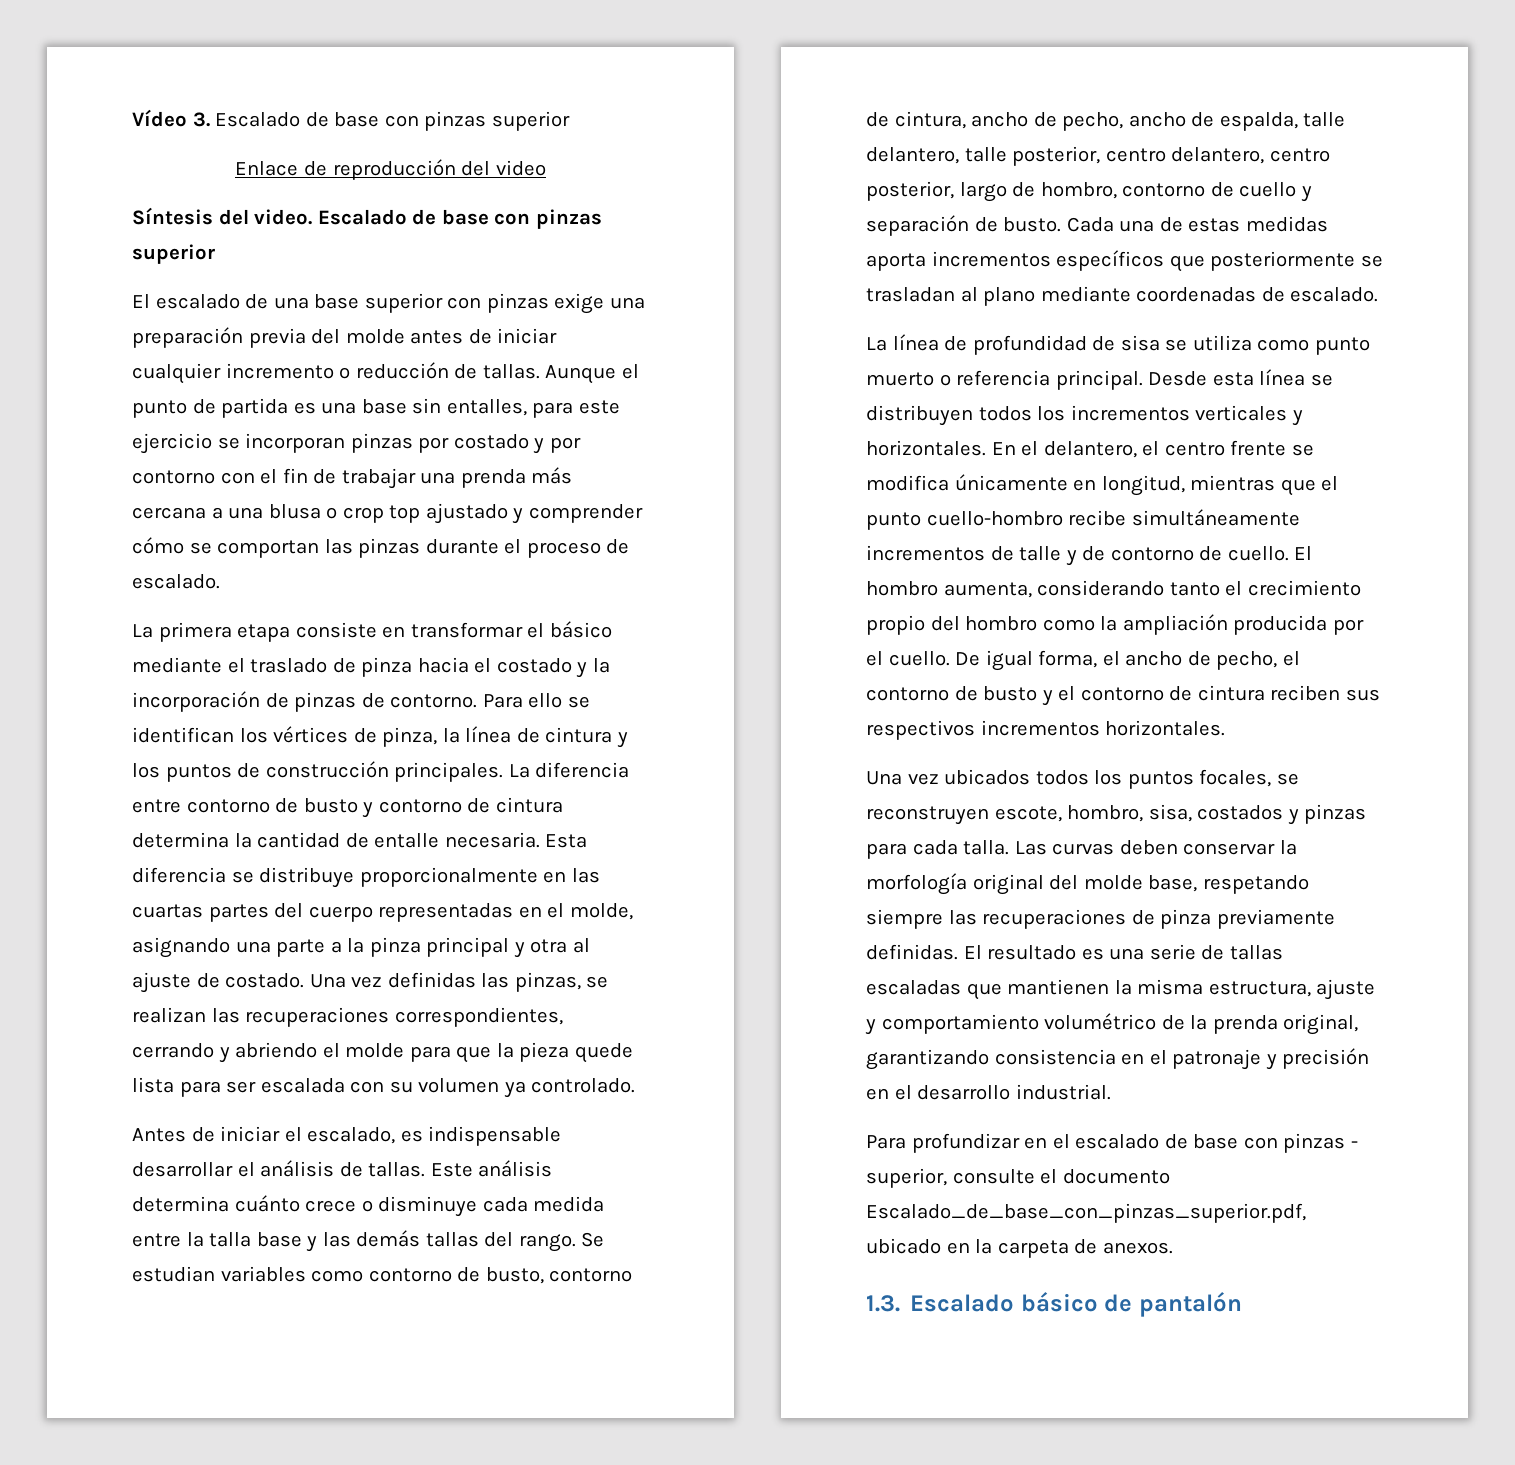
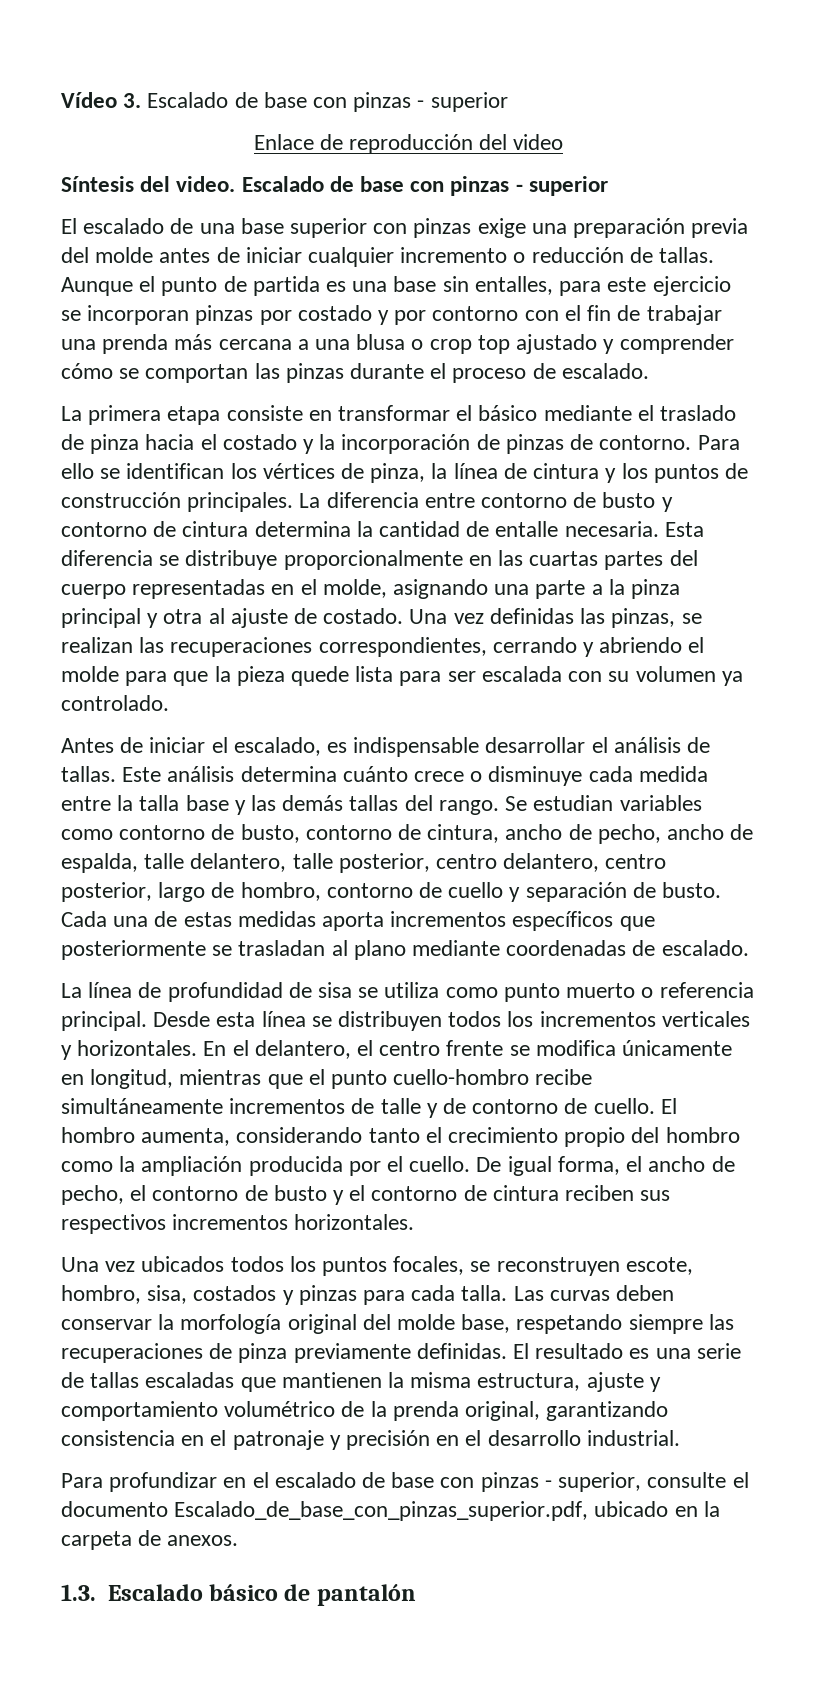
(487, 121) none -> [417,100,425,108] -
(602, 219) none -> [515,184,523,192] -

